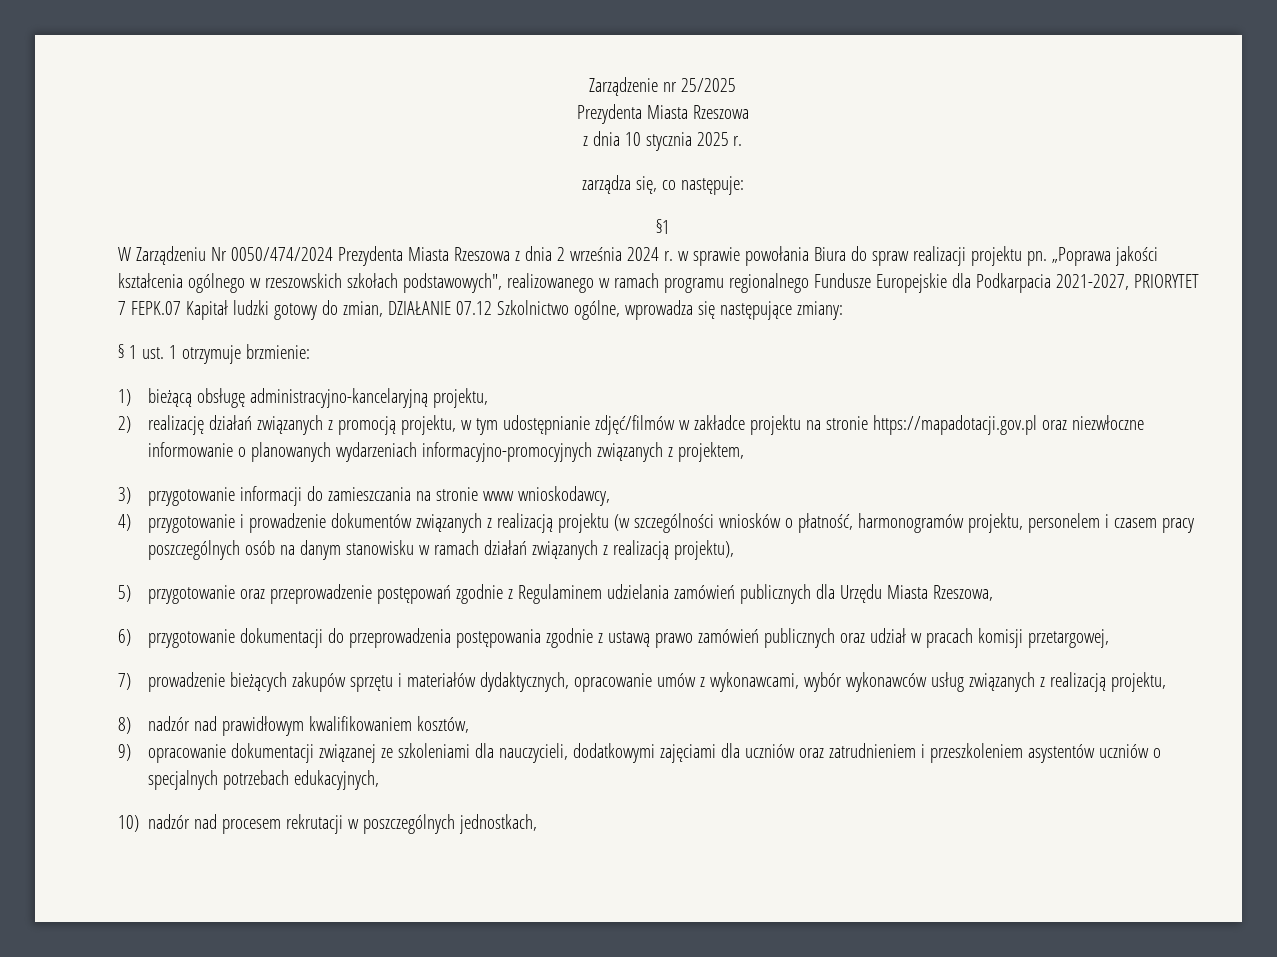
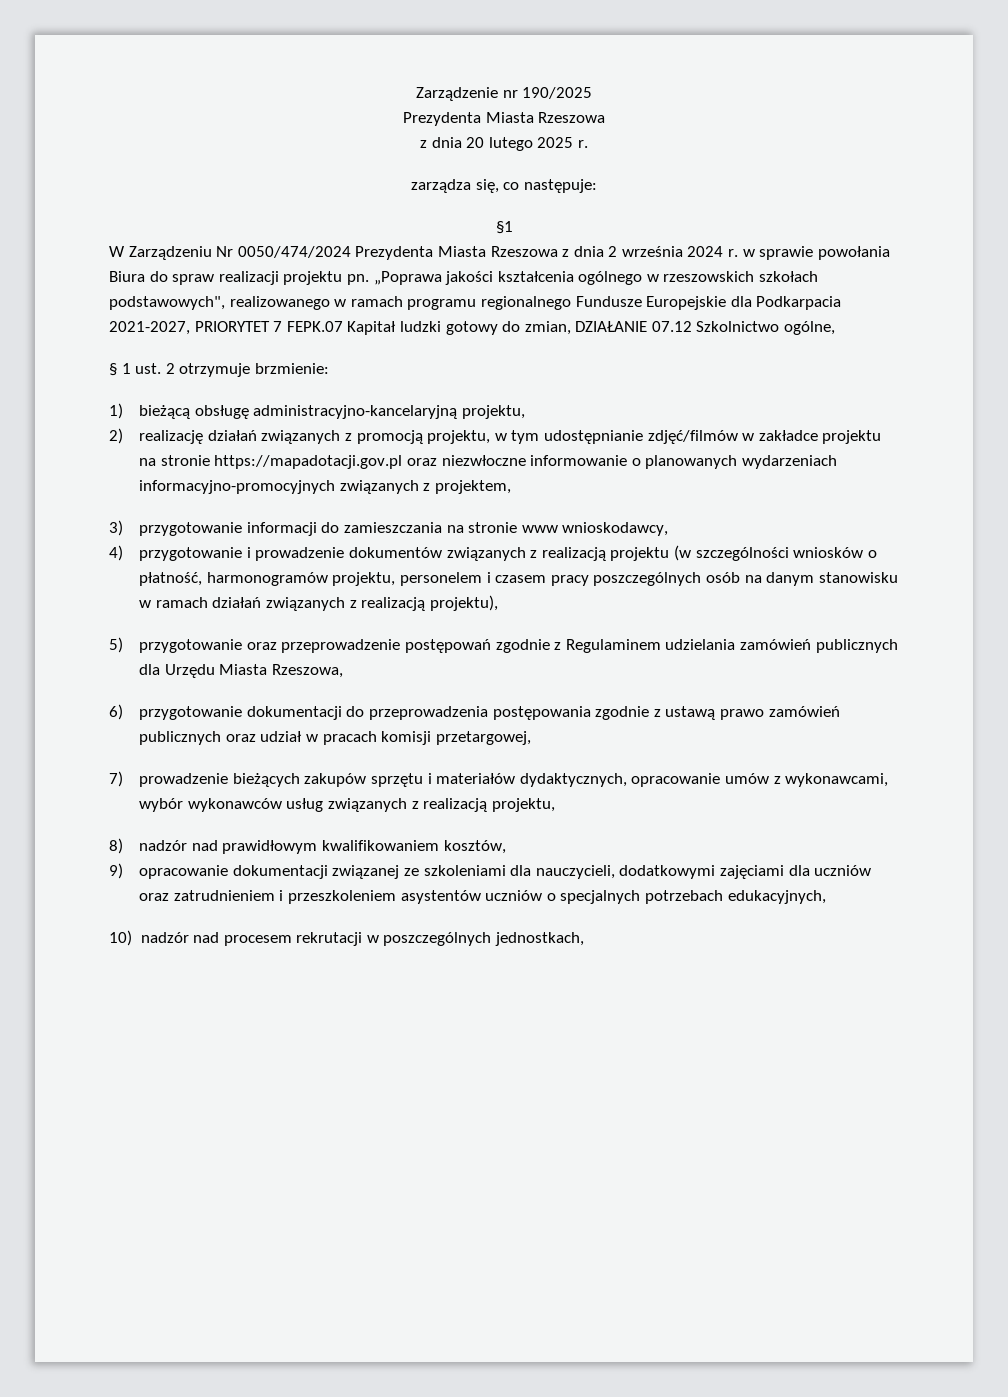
[680,78,736,92] 25/2025 -> [522,87,593,99] 190/2025
[624,132,692,151] 10 stycznia -> [466,137,533,151] 20 lutego
[624,300,843,320] wprowadza się następujące zmiany: -> (836, 328) none
[168,345,177,359] 1 -> [165,363,175,374] 2

